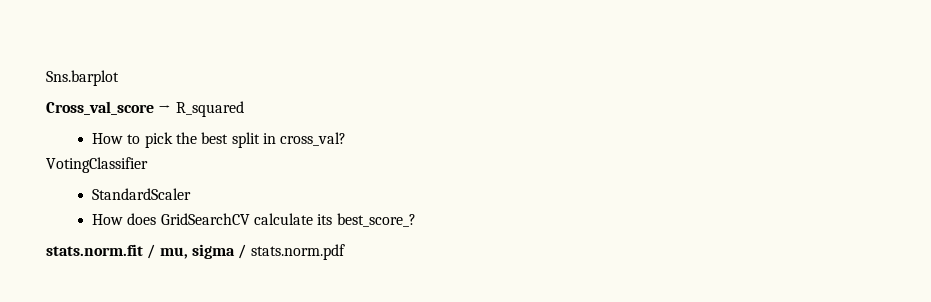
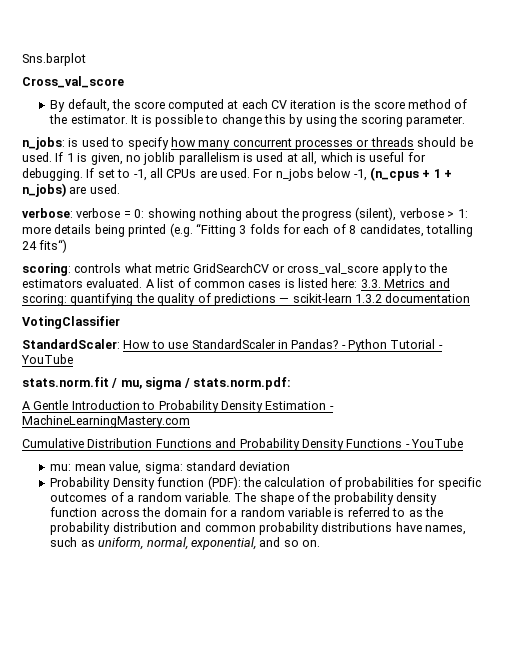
[158,101,244,117] [91,132,347,148] [46,157,148,173] [91,188,191,200] [91,213,416,227] → R_squared // How to pick the best split in cross_val? // VotingClassifier // StandardScaler // How does GridSearchCV calculate its best_score_? -> [50,99,468,112] [49,114,465,127] [22,137,473,150] [22,152,426,165] [22,167,452,181] [22,183,120,197] [22,207,468,221] [22,223,473,237] [22,239,68,253] [22,263,448,276] [22,278,450,288] [22,293,471,306] [22,316,120,329] [22,339,443,352] [21,354,73,364] // By default, the score computed at each CV iteration is the score method of the estimator. It is possible to change this by using the scoring parameter. // n_jobs: is used to specify how many concurrent processes or threads should be used. If 1 is given, no joblib parallelism is used at all, which is useful for debugging. If set to -1, all CPUs are used. For n_jobs below -1, (n_cpus + 1 + n_jobs) are used. // verbose: verbose = 0: showing nothing about the progress (silent), verbose > 1: more details being printed (e.g. “Fitting 3 folds for each of 8 candidates, totalling 24 fits“) // scoring: controls what metric GridSearchCV or cross_val_score apply to the estimators evaluated. A list of common cases is listed here: 3.3. Metrics and scoring: quantifying the quality of predictions — scikit-learn 1.3.2 documentation // VotingClassifier // StandardScaler: How to use StandardScaler in Pandas? - Python Tutorial - YouTube
[250,244,345,260] stats.norm.pdf -> [192,377,291,390] [22,400,334,413] [22,415,190,428] [22,438,463,451] [50,461,291,474] [50,476,481,490] [50,492,438,505] [50,507,443,517] [50,522,467,535] [50,537,321,550] stats.norm.pdf: // A Gentle Introduction to Probability Density Estimation - MachineLearningMastery.com // Cumulative Distribution Functions and Probability Density Functions - YouTube // mu: mean value, sigma: standard deviation // Probability Density function (PDF): the calculation of probabilities for specific outcomes of a random variable. The shape of the probability density function across the domain for a random variable is referred to as the probability distribution and common probability distributions have names, such as uniform, normal, exponential, and so on.

